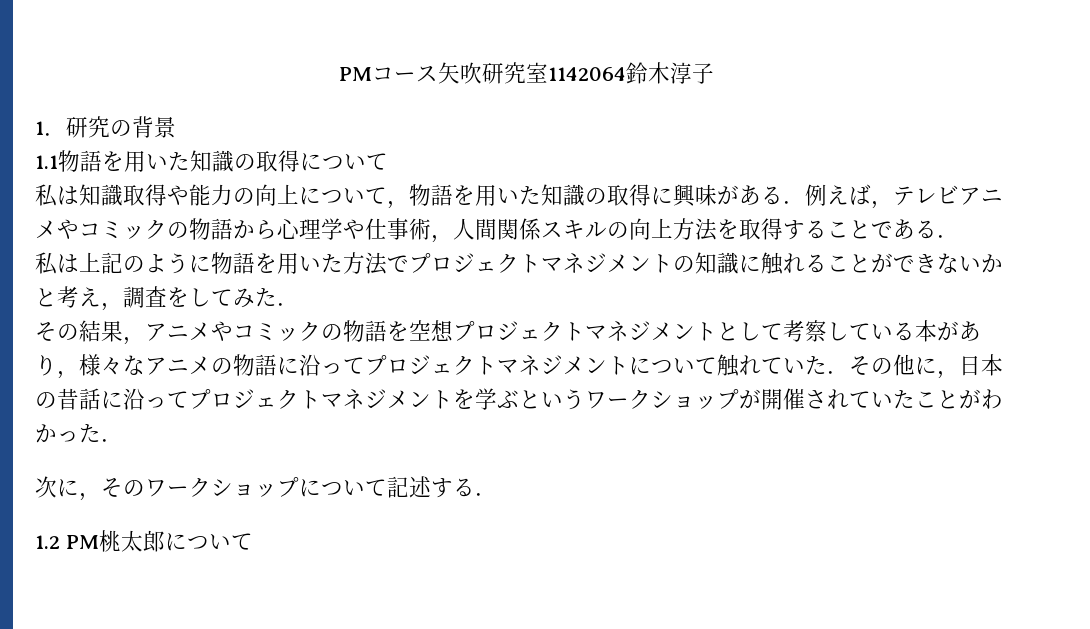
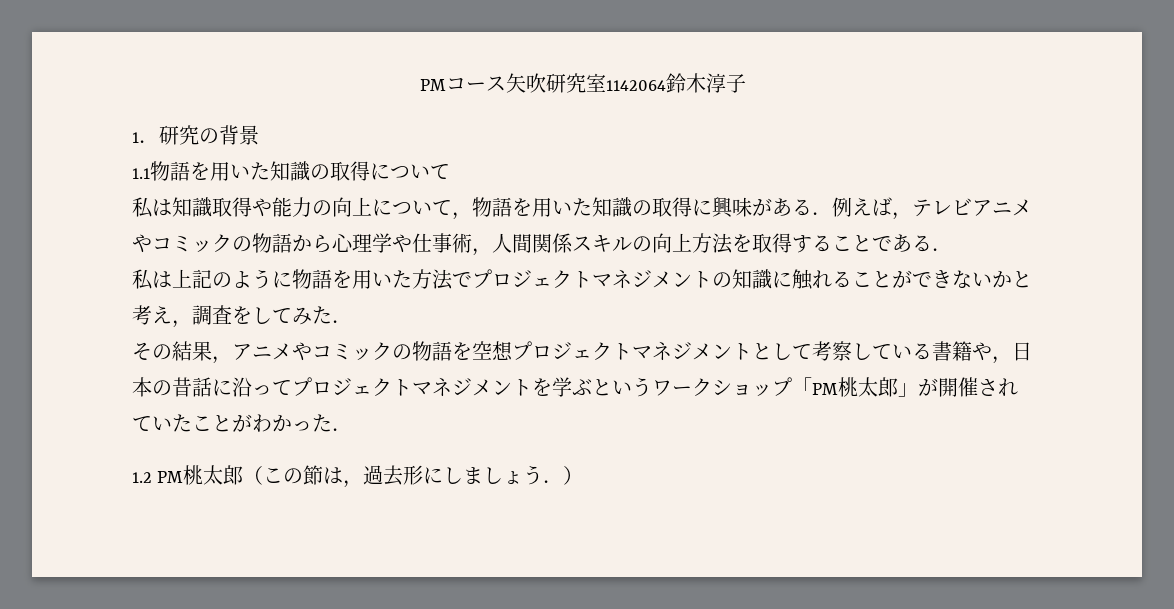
[915,320,981,342] [35,354,937,379] 本があり，様々なアニメの物語に沿ってプロジェクトマネジメントについて触れていた．その他に -> [932,341,992,361] 書籍や
(739, 399) none -> [792,377,918,397] 「PM桃太郎」
[35,476,497,501] [35,530,253,552] 次に，そのワークショップについて記述する． // 1.2 PM桃太郎について -> [132,465,584,488] 1.2 PM桃太郎（この節は，過去形にしましょう．）

